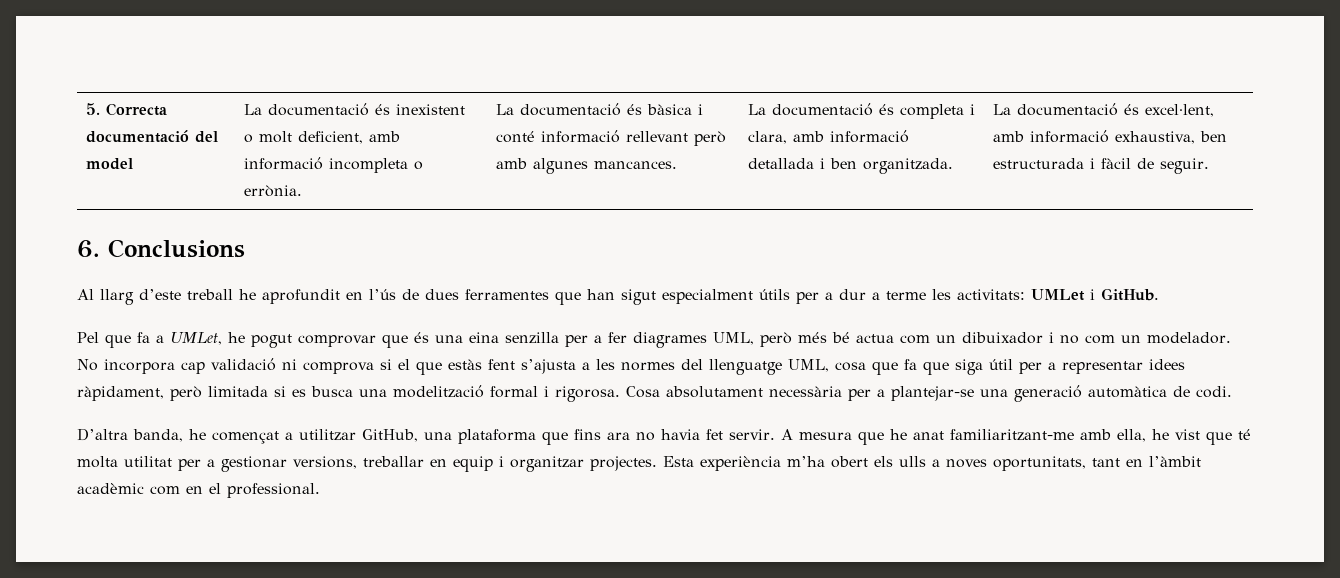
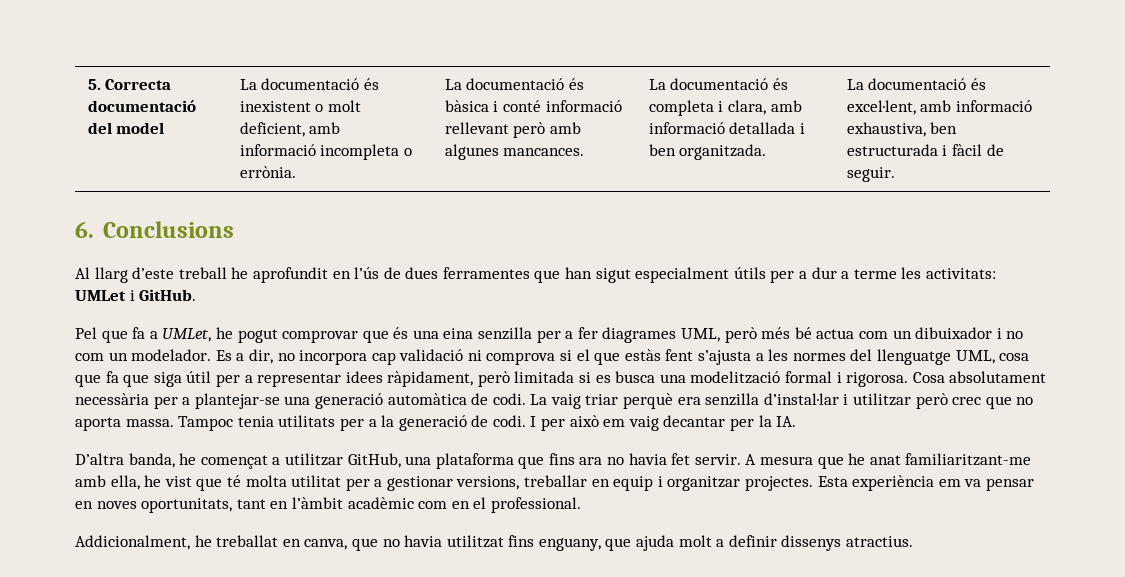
[77,359,98,371] No -> [215,349,295,364] Es a dir, no
(1232, 392) none -> [530,393,1034,409] [75,415,797,431] La vaig triar perquè era senzilla d’instal·lar i utilitzar però crec que no aporta massa. Tampoc tenia utilitats per a la generació de codi. I per això em vaig decantar per la IA.
[787,456,940,468] m’ha obert els ulls a -> [938,478,1034,491] [75,501,93,509] em va pensar en
(320, 490) none -> [75,535,914,551] // Addicionalment, he treballat en canva, que no havia utilitzat fins enguany, que ajuda molt a definir dissenys atractius.

